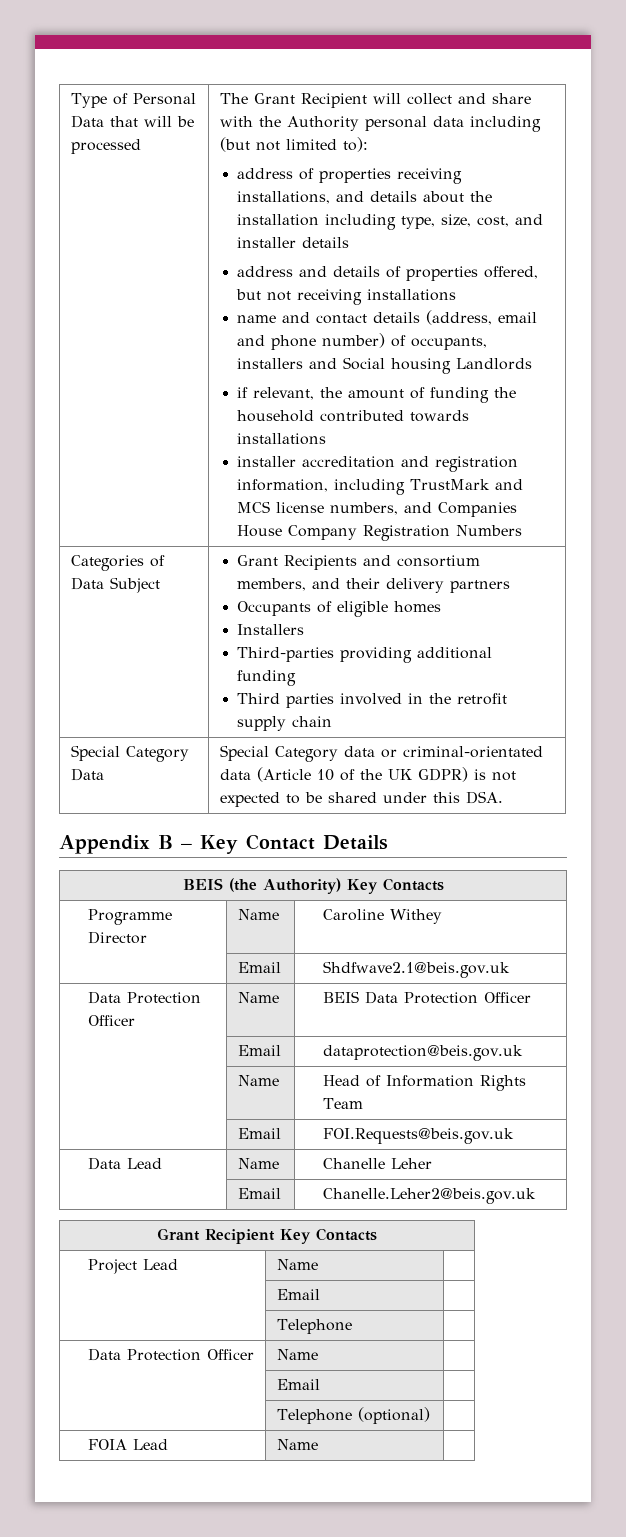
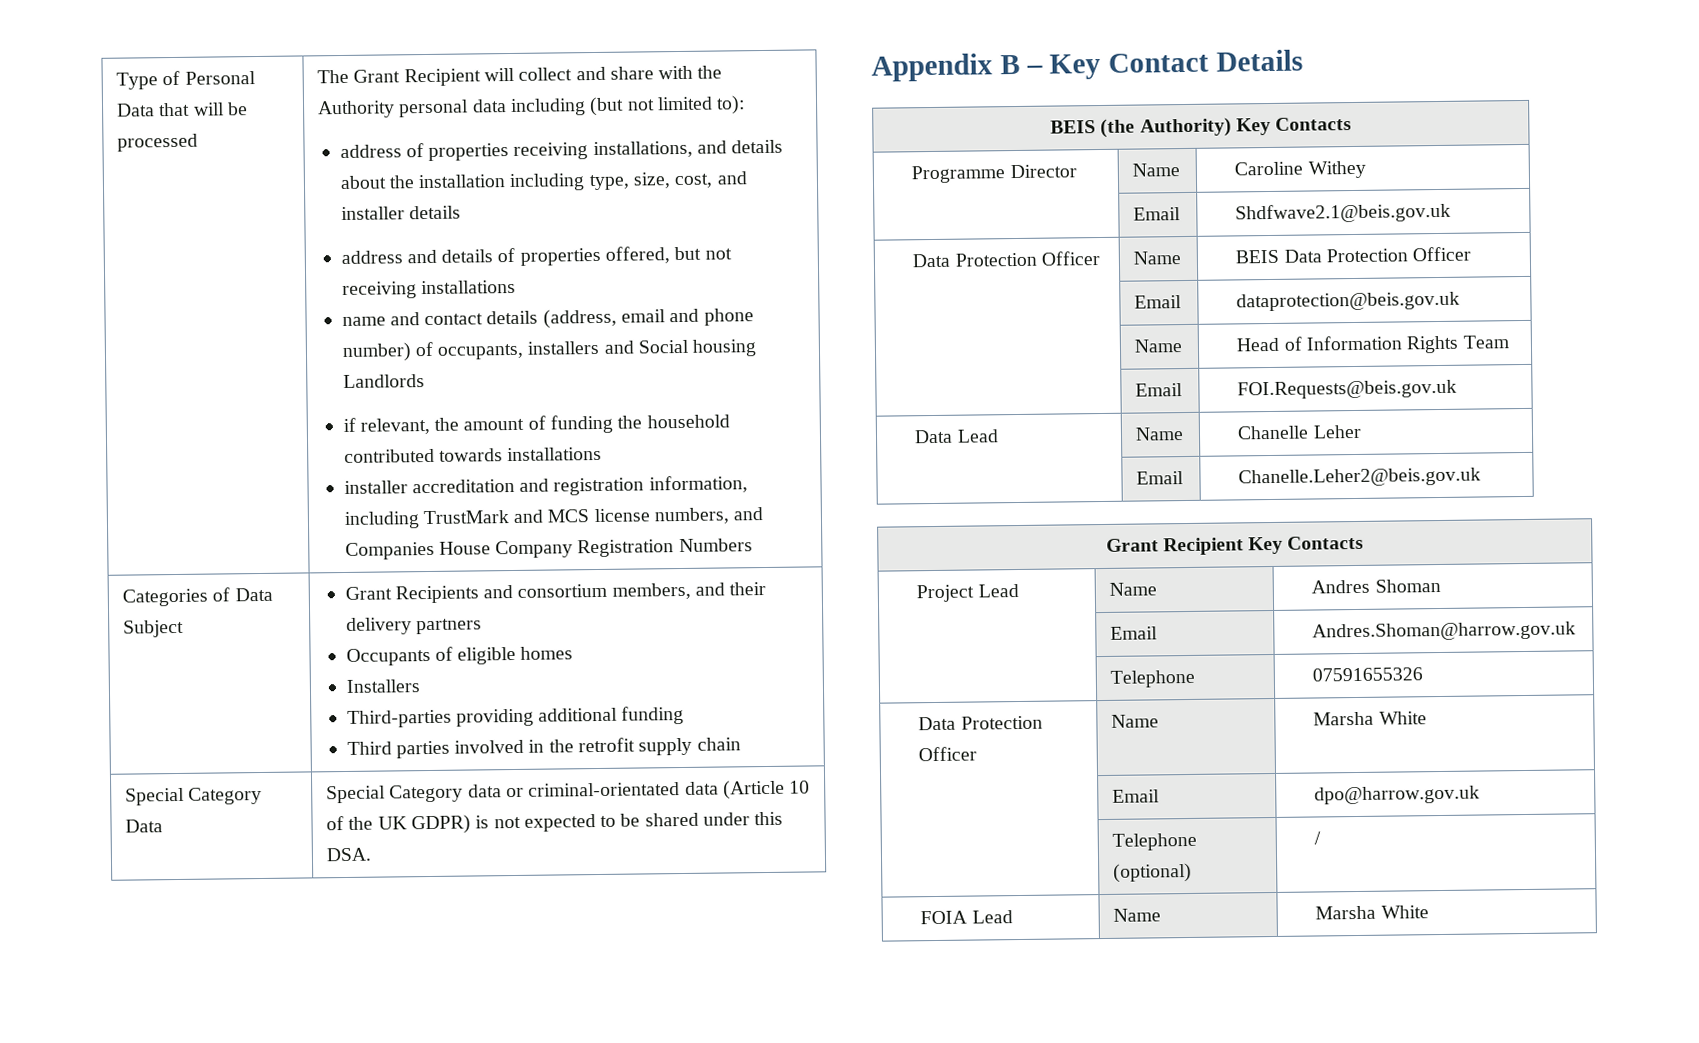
[276,1289,320,1300] // | Email | -> [1311,578,1441,594] [1110,626,1159,640] [1312,621,1577,642] Andres Shoman // | Email | Andres.Shoman@harrow.gov.uk
[87,1348,254,1361] [276,1349,318,1360] [276,1379,320,1390] // Data Protection Officer | Name | // | Email | -> [1312,667,1424,682] [918,715,1043,731] [918,746,978,762] [1111,714,1160,728] [1313,711,1427,726] [1112,789,1161,803] [1314,785,1481,805] 07591655326 // Data Protection Officer | Name | Marsha White // | Email | dpo@harrow.gov.uk
(430, 1415) none -> [1314,831,1322,845] /
(318, 1444) none -> [1315,905,1429,920] Marsha White

